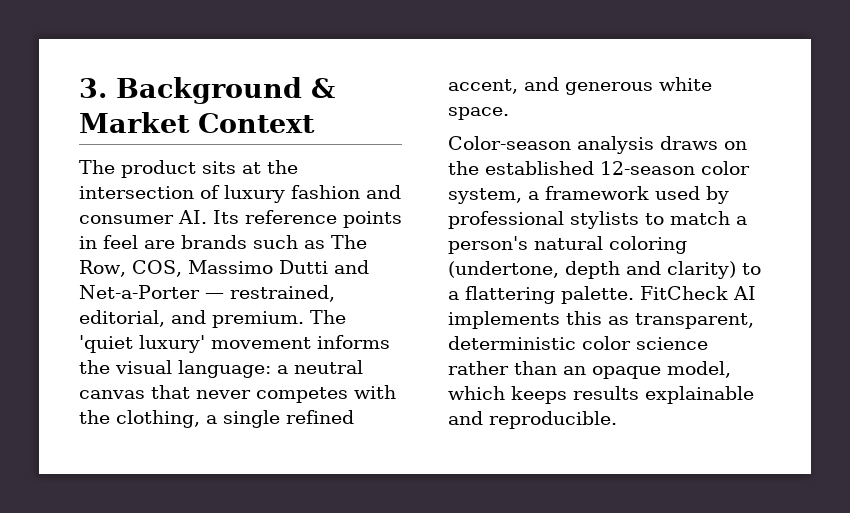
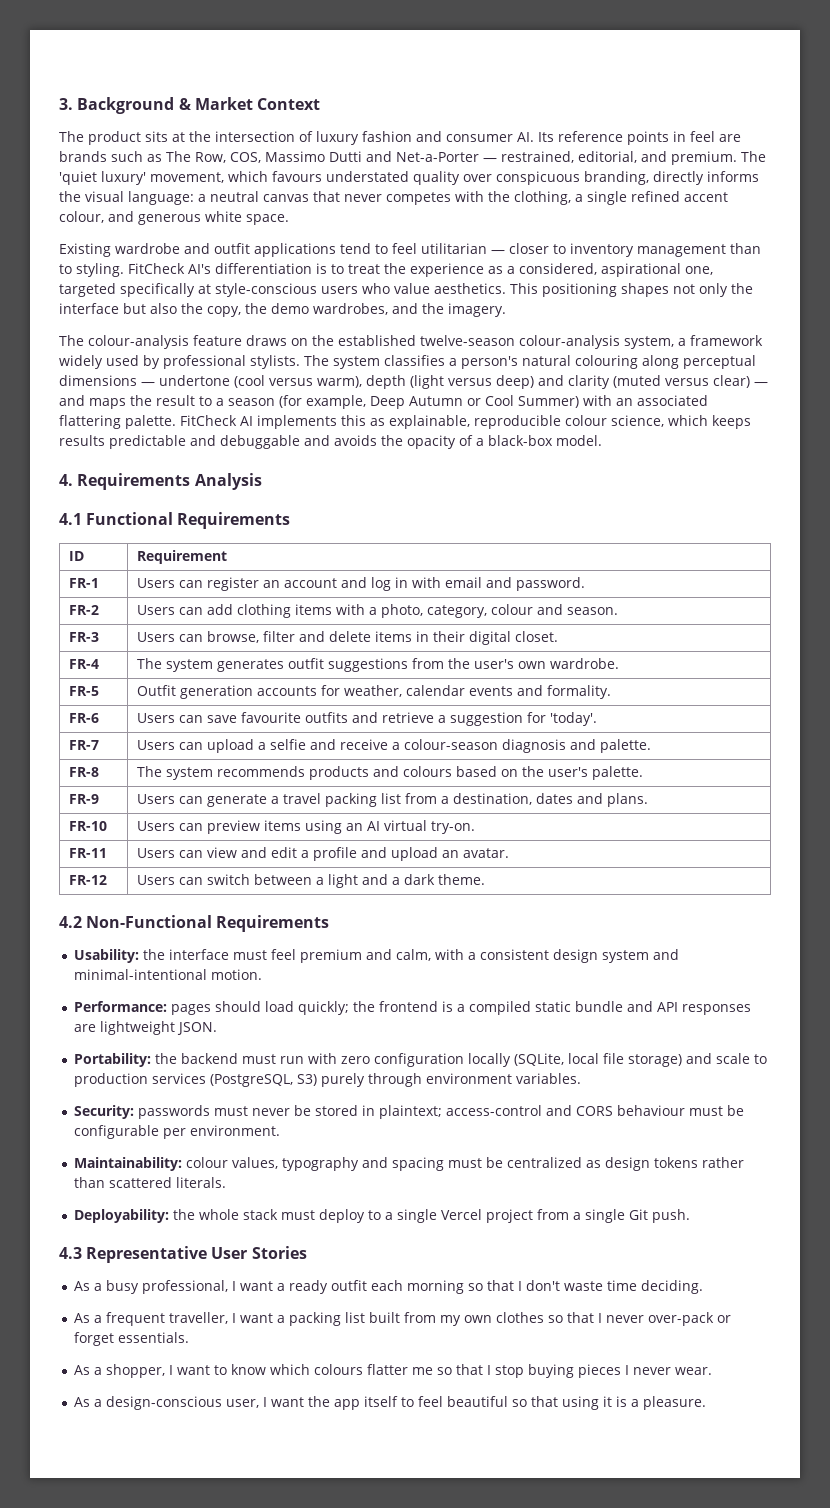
[211,337,311,349] movement -> [150,171,704,185] movement, which favours understated quality over conspicuous branding, directly
[448,79,518,94] accent, -> [684,192,728,202] [59,211,104,223] accent colour,
[448,136,654,154] Color-season analysis -> [59,243,761,257] [59,263,713,277] [59,283,753,297] [59,303,506,317] [59,335,242,349] Existing wardrobe and outfit applications tend to feel utilitarian — closer to inventory management than to styling. FitCheck AI's differentiation is to treat the experience as a considered, aspirational one, targeted specifically at style-conscious users who value aesthetics. This positioning shapes not only the interface but also the copy, the demo wardrobes, and the imagery. // The colour-analysis feature
[600,161,750,175] 12-season color -> [420,335,620,349] twelve-season colour-analysis
(649, 193) none -> [59,355,103,369] widely
[570,211,747,229] [448,236,687,254] [448,261,761,279] [448,291,459,300] stylists to match a person's natural coloring (undertone, depth and clarity) to a -> [250,355,756,369] [59,375,768,389] [59,395,708,409] stylists. The system classifies a person's natural colouring along perceptual dimensions — undertone (cool versus warm), depth (light versus deep) and clarity (muted versus clear) — and maps the result to a season (for example, Deep Autumn or Cool Summer) with an associated
[635,313,754,329] [448,336,708,350] [448,361,731,379] [448,386,754,404] [448,411,617,429] transparent, deterministic color science rather than an opaque model, which keeps results explainable and reproducible. -> [389,415,751,429] [59,435,602,449] [59,473,262,490] [59,512,291,529] [68,551,84,561] [136,550,227,564] [68,578,99,588] [136,577,585,591] [68,605,99,615] [136,604,618,618] [68,632,99,642] [136,631,558,645] [68,659,99,669] [136,658,619,672] [68,686,99,696] [136,685,611,699] [68,713,99,723] [136,712,597,726] [68,740,99,750] [136,739,651,753] [68,767,99,777] [136,766,643,780] [68,794,99,804] [136,793,648,807] [68,821,107,831] [136,820,475,834] [68,848,107,858] [136,847,509,861] [68,875,107,885] [136,874,485,888] [59,915,330,932] [74,949,680,963] [74,969,263,980] [74,1001,752,1015] [74,1021,218,1035] [74,1053,768,1067] [74,1073,582,1087] [74,1105,745,1119] [74,1125,281,1139] [74,1157,745,1171] [74,1177,227,1188] [74,1209,691,1223] [59,1246,307,1263] [74,1280,704,1294] [74,1312,732,1326] [74,1332,190,1346] [74,1364,713,1378] [74,1396,707,1410] explainable, reproducible colour science, which keeps results predictable and debuggable and avoids the opacity of a black-box model. // 4. Requirements Analysis // 4.1 Functional Requirements // ID | Requirement // FR-1 | Users can register an account and log in with email and password. // FR-2 | Users can add clothing items with a photo, category, colour and season. // FR-3 | Users can browse, filter and delete items in their digital closet. // FR-4 | The system generates outfit suggestions from the user's own wardrobe. // FR-5 | Outfit generation accounts for weather, calendar events and formality. // FR-6 | Users can save favourite outfits and retrieve a suggestion for 'today'. // FR-7 | Users can upload a selfie and receive a colour-season diagnosis and palette. // FR-8 | The system recommends products and colours based on the user's palette. // FR-9 | Users can generate a travel packing list from a destination, dates and plans. // FR-10 | Users can preview items using an AI virtual try-on. // FR-11 | Users can view and edit a profile and upload an avatar. // FR-12 | Users can switch between a light and a dark theme. // 4.2 Non-Functional Requirements // Usability: the interface must feel premium and calm, with a consistent design system and minimal-intentional motion. // Performance: pages should load quickly; the frontend is a compiled static bundle and API responses are lightweight JSON. // Portability: the backend must run with zero configuration locally (SQLite, local file storage) and scale to production services (PostgreSQL, S3) purely through environment variables. // Security: passwords must never be stored in plaintext; access-control and CORS behaviour must be configurable per environment. // Maintainability: colour values, typography and spacing must be centralized as design tokens rather than scattered literals. // Deployability: the whole stack must deploy to a single Vercel project from a single Git push. // 4.3 Representative User Stories // As a busy professional, I want a ready outfit each morning so that I don't waste time deciding. // As a frequent traveller, I want a packing list built from my own clothes so that I never over-pack or forget essentials. // As a shopper, I want to know which colours flatter me so that I stop buying pieces I never wear. // As a design-conscious user, I want the app itself to feel beautiful so that using it is a pleasure.

